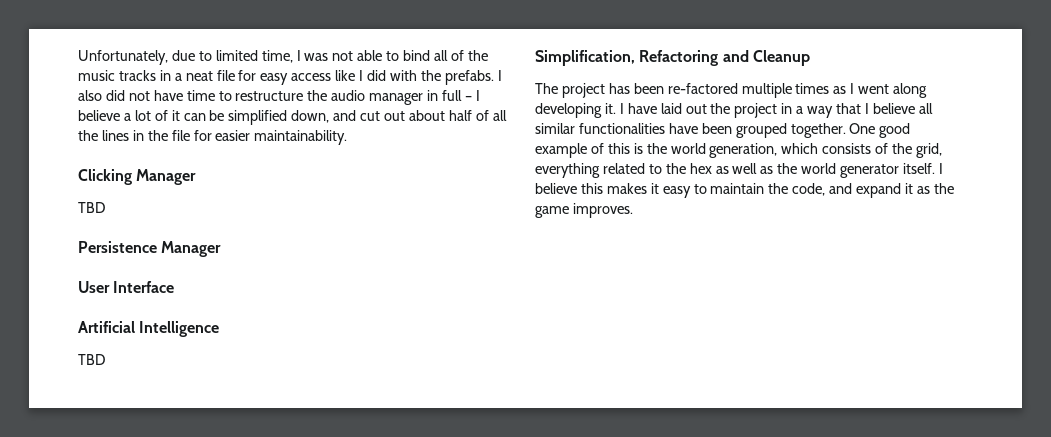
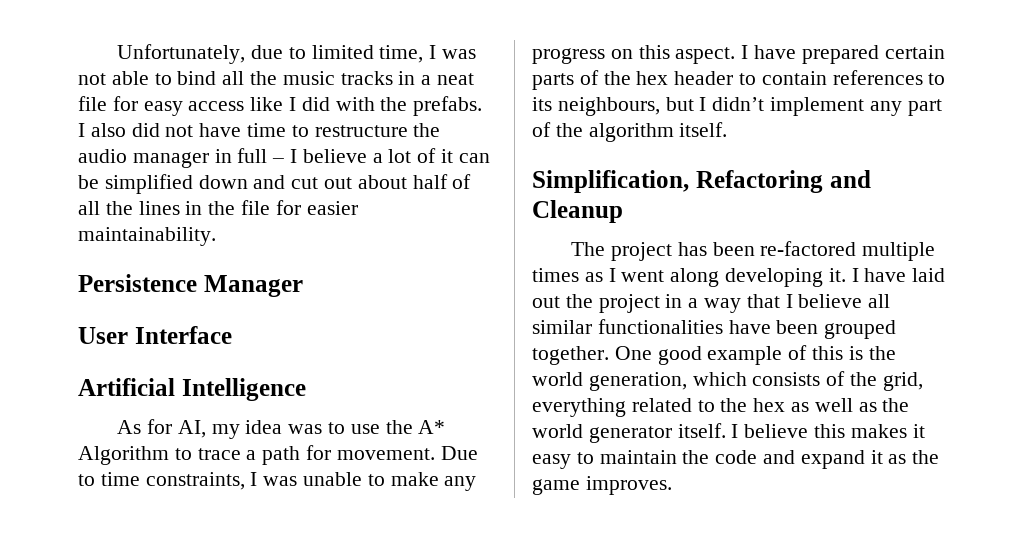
[450,50,464,61] of -> (245, 78) none
[291,110,330,123] down, -> [198,175,248,189] down
[78,169,197,185] [78,202,106,213] // Clicking Manager // TBD -> (216, 236) none
[78,354,106,365] TBD -> [117,419,446,439] [78,445,478,465] [78,472,477,491] [532,45,945,64] [532,70,946,90] [532,97,942,116] [532,122,728,142] As for AI, my idea was to use the A* Algorithm to trace a path for movement. Due to time constraints, I was unable to make any progress on this aspect. I have prepared certain parts of the hex header to contain references to its neighbours, but I didn’t implement any part of the algorithm itself.
[792,183,826,196] code, -> [715,450,758,464] code

